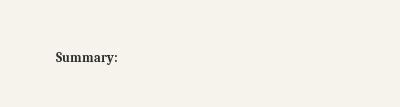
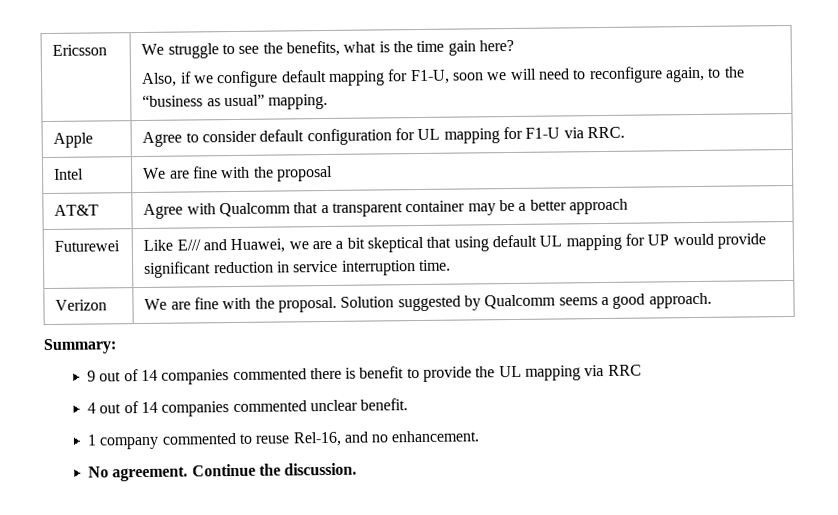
[56,52,118,65] Summary: -> [52,44,108,56] [141,39,514,59] [141,66,745,88] [142,93,329,110] [53,132,94,148] [142,126,625,147] [54,168,85,180] [143,165,334,182] [54,204,100,216] [143,198,628,219] [54,240,121,252] [143,233,766,254] [144,259,452,278] [55,299,108,311] [144,292,712,313] [43,338,117,355] [86,364,642,385] [86,398,409,417] [86,430,480,450] [87,462,358,482] Ericsson | We struggle to see the benefits, what is the time gain here? // Also, if we configure default mapping for F1-U, soon we will need to reconfigure again, to the “business as usual” mapping. // Apple | Agree to consider default configuration for UL mapping for F1-U via RRC. // Intel | We are fine with the proposal // AT&T | Agree with Qualcomm that a transparent container may be a better approach // Futurewei | Like E/// and Huawei, we are a bit skeptical that using default UL mapping for UP would provide significant reduction in service interruption time. // Verizon | We are fine with the proposal. Solution suggested by Qualcomm seems a good approach. // Summary: // 9 out of 14 companies commented there is benefit to provide the UL mapping via RRC // 4 out of 14 companies commented unclear benefit. // 1 company commented to reuse Rel-16, and no enhancement. // No agreement. Continue the discussion.

